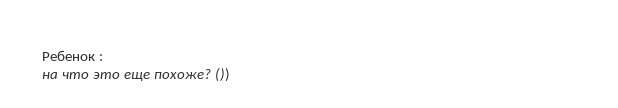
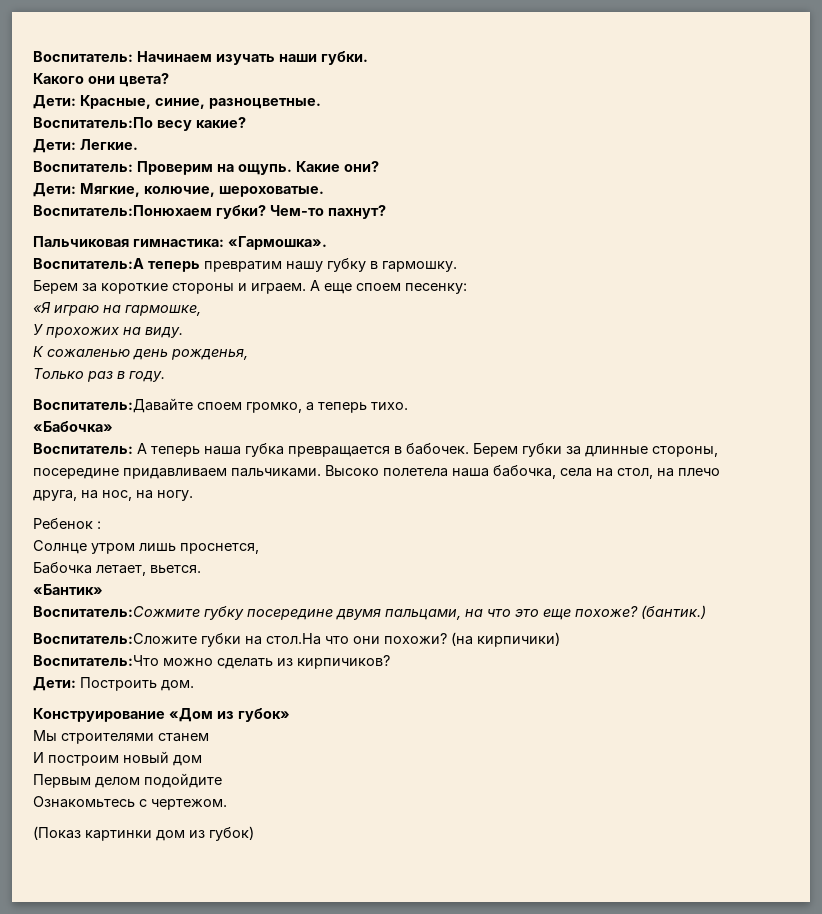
[42,50,103,61] Ребенок : // -> [33,51,368,65] [33,73,169,87] [33,95,321,109] [33,117,246,131] [33,139,138,153] [33,161,379,175] [33,183,324,197] [33,205,386,219] [33,236,327,250] [33,258,457,272] [33,280,467,294] [33,302,201,316] [33,324,183,338] [33,346,248,360] [33,368,165,382] [33,398,408,413] [33,421,113,432] [33,443,718,457] [33,465,720,479] [33,490,193,501] [33,518,101,529] [33,540,259,554] [33,562,201,576] [33,584,103,595] [33,606,461,620] Воспитатель: Начинаем изучать наши губки. // Какого они цвета? // Дети: Красные, синие, разноцветные. // Воспитатель:По весу какие? // Дети: Легкие. // Воспитатель: Проверим на ощупь. Какие они? // Дети: Мягкие, колючие, шероховатые. // Воспитатель:Понюхаем губки? Чем-то пахнут? // Пальчиковая гимнастика: «Гармошка». // Воспитатель:А теперь превратим нашу губку в гармошку. // Берем за короткие стороны и играем. А еще споем песенку: // «Я играю на гармошке, // У прохожих на виду. // К сожаленью день рожденья, // Только раз в году. // Воспитатель:Давайте споем громко, а теперь тихо. // «Бабочка» // Воспитатель: А теперь наша губка превращается в бабочек. Берем губки за длинные стороны, посередине придавливаем пальчиками. Высоко полетела наша бабочка, села на стол, на плечо друга, на нос, на ногу. // Ребенок : // Солнце утром лишь проснется, // Бабочка летает, вьется. // «Бантик» // Воспитатель:Сожмите губку посередине двумя пальцами,
[214,68,230,82] ()) -> [641,605,706,619] [33,632,560,647] [33,655,390,669] [33,677,194,691] [33,708,290,722] [33,730,209,744] [33,751,202,766] [33,773,222,788] [33,796,227,810] [33,826,254,841] (бантик.) // Воспитатель:Сложите губки на стол.На что они похожи? (на кирпичики) // Воспитатель:Что можно сделать из кирпичиков? // Дети: Построить дом. // Конструирование «Дом из губок» // Мы строителями станем // И построим новый дом // Первым делом подойдите // Ознакомьтесь с чертежом. // (Показ картинки дом из губок)

